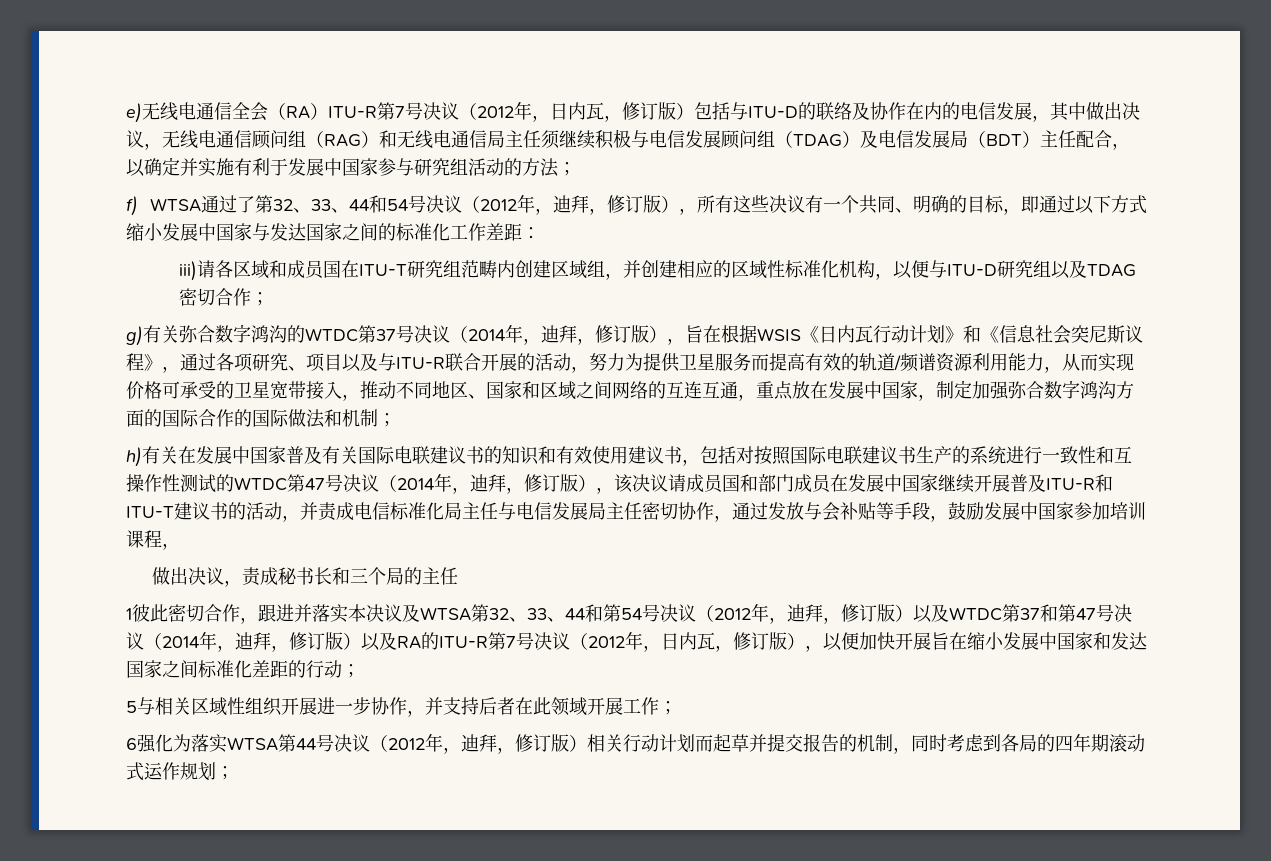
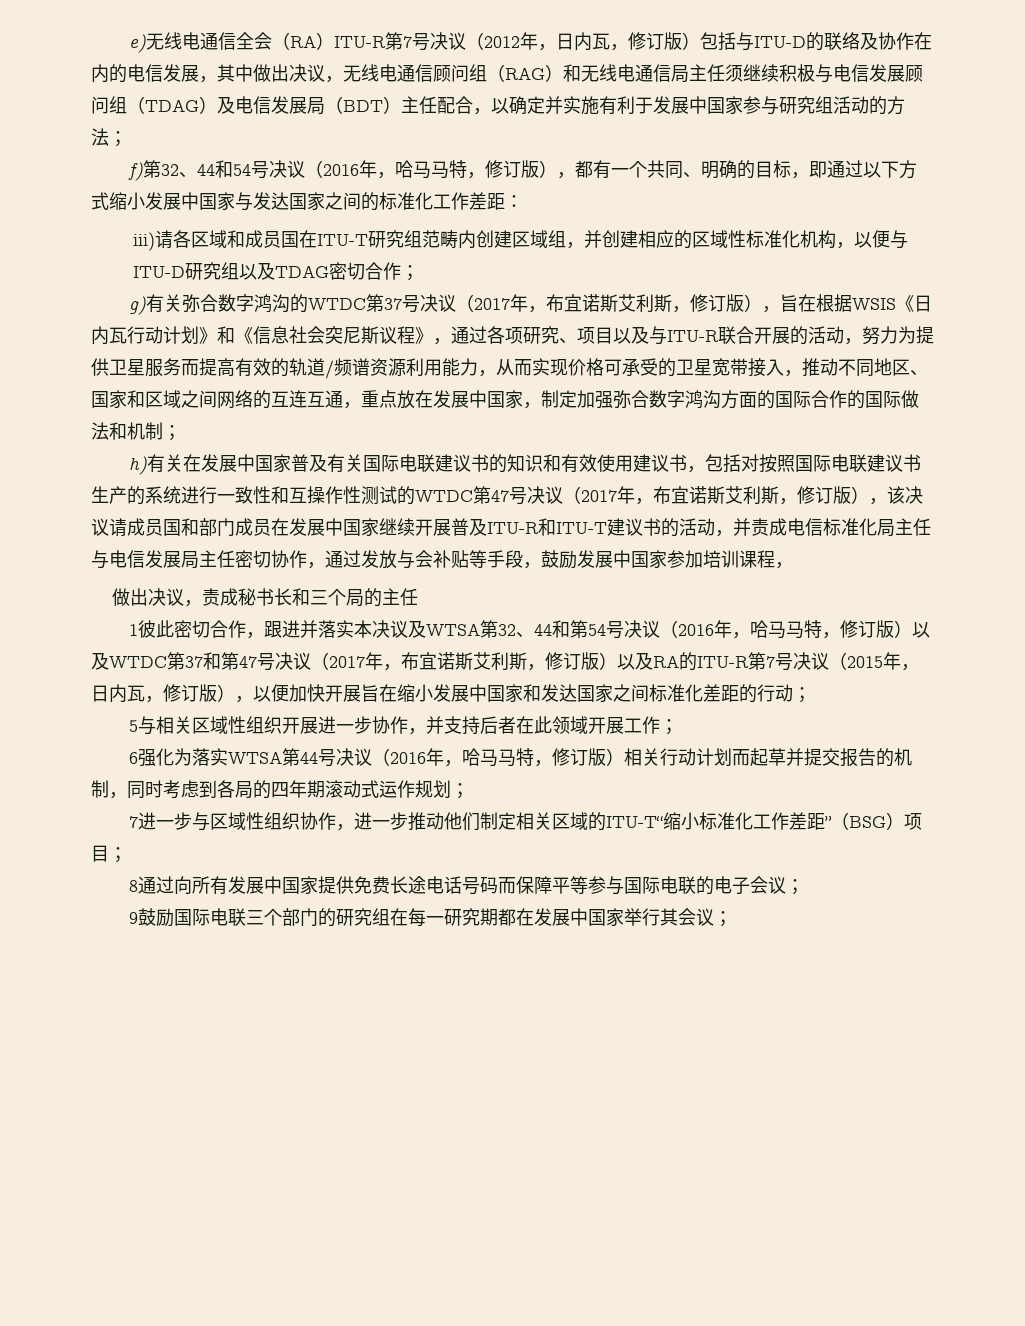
[150,195,349,213] WTSA通过了第32、33、 -> [143,160,198,178] 第32、
[480,194,805,215] 2012年，迪拜，修订版），所有这些决议 -> [323,160,594,179] 2016年，哈马马特，修订版），都
[468,324,577,345] 2014年，迪拜 -> [474,294,673,313] 2017年，布宜诺斯艾利斯
[397,473,506,494] 2014年，迪拜 -> [581,486,779,505] 2017年，布宜诺斯艾利斯
[527,608,565,622] 33、 -> (535, 635) none
[714,603,823,624] 2012年，迪拜 -> [678,620,823,639] 2016年，哈马马特
[162,631,271,652] 2014年，迪拜 -> [329,652,527,671] 2017年，布宜诺斯艾利斯
[588,636,625,648] 2012 -> [847,656,883,668] 2015
[388,733,497,754] 2012年，迪拜 -> [390,748,535,767] 2016年，哈马马特
(234, 773) none -> [129,812,923,831] [91,845,127,863] [129,876,805,895] [129,908,733,927] // 7进一步与区域性组织协作，进一步推动他们制定相关区域的ITU-T“缩小标准化工作差距”（BSG）项目； // 8通过向所有发展中国家提供免费长途电话号码而保障平等参与国际电联的电子会议； // 9鼓励国际电联三个部门的研究组在每一研究期都在发展中国家举行其会议；

